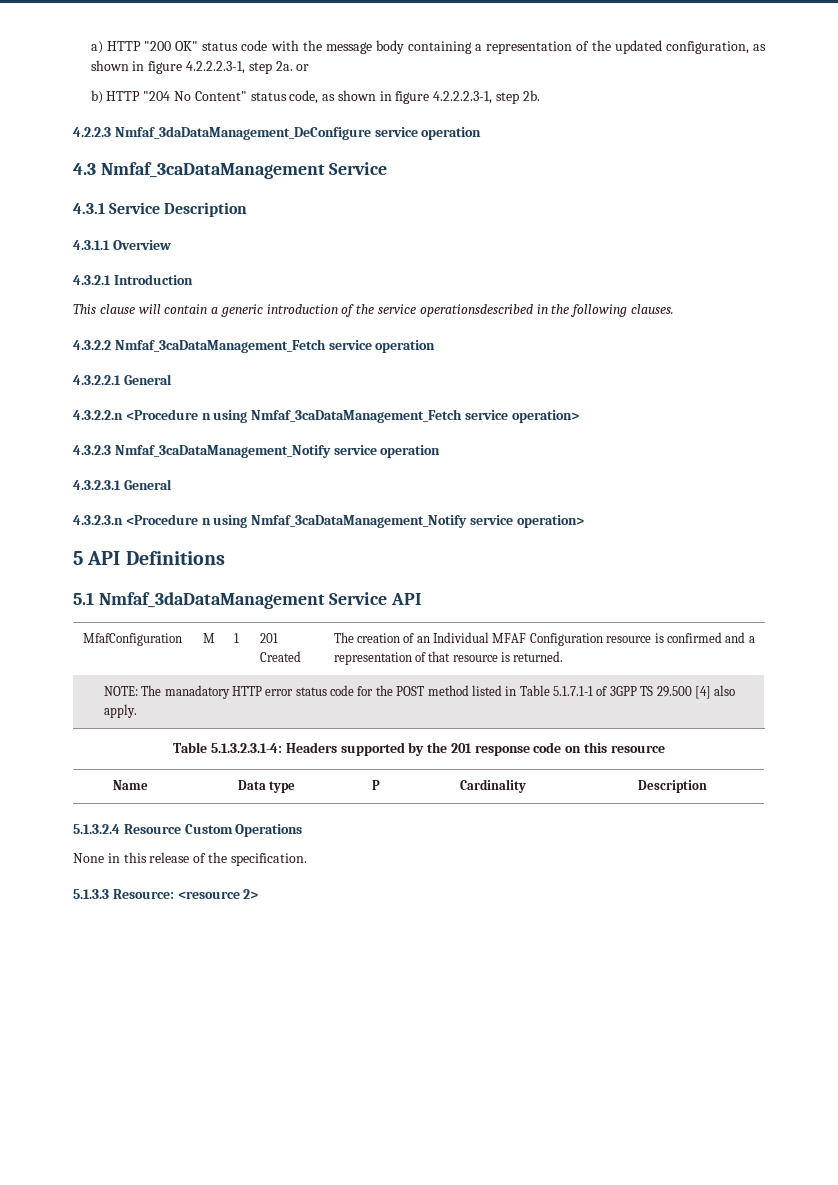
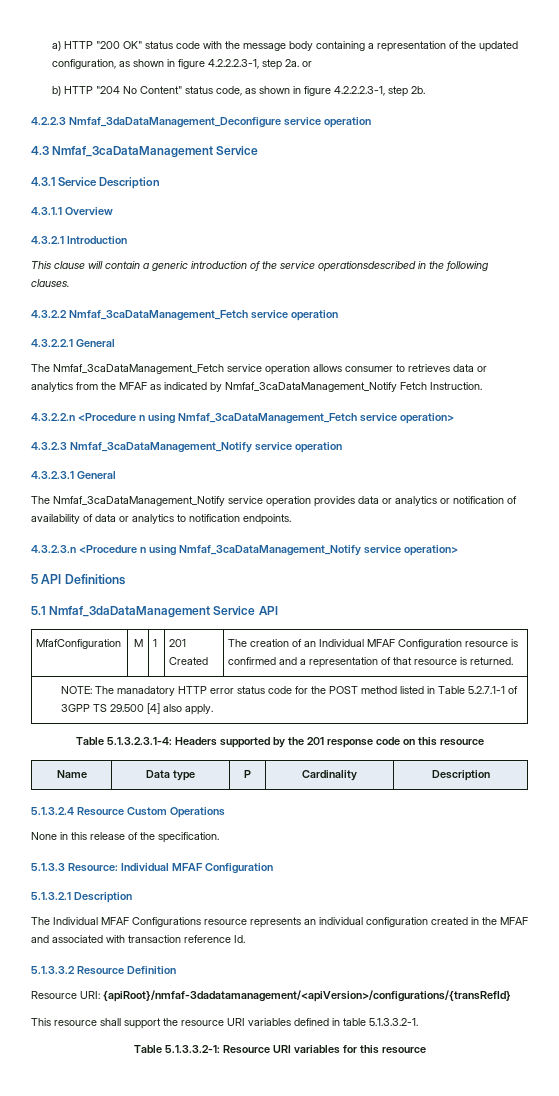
[114,126,371,140] Nmfaf_3daDataManagement_DeConfigure -> [68,117,281,128] Nmfaf_3daDataManagement_Deconfigure
(172, 379) none -> [31,364,487,375] [31,382,482,392] // The Nmfaf_3caDataManagement_Fetch service operation allows consumer to retrieves data or analytics from the MFAF as indicated by Nmfaf_3caDataManagement_Notify Fetch Instruction.
(172, 484) none -> [31,496,517,507] [31,514,291,525] // The Nmfaf_3caDataManagement_Notify service operation provides data or analytics or notification of availability of data or analytics to notification endpoints.
[553,686,594,696] 5.1.7.1-1 -> [468,686,506,694] 5.2.7.1-1
[177,889,259,899] <resource 2> -> [120,863,273,874] [31,892,132,903] [31,917,528,928] [31,935,245,943] [31,966,176,975] [31,990,511,1002] [31,1018,418,1029] [133,1045,426,1054] Individual MFAF Configuration // 5.1.3.2.1 Description // The Individual MFAF Configurations resource represents an individual configuration created in the MFAF and associated with transaction reference Id. // 5.1.3.3.2 Resource Definition // Resource URI: {apiRoot}/nmfaf-3dadatamanagement/<apiVersion>/configurations/{transRefId} // This resource shall support the resource URI variables defined in table 5.1.3.3.2-1. // Table 5.1.3.3.2-1: Resource URI variables for this resource

